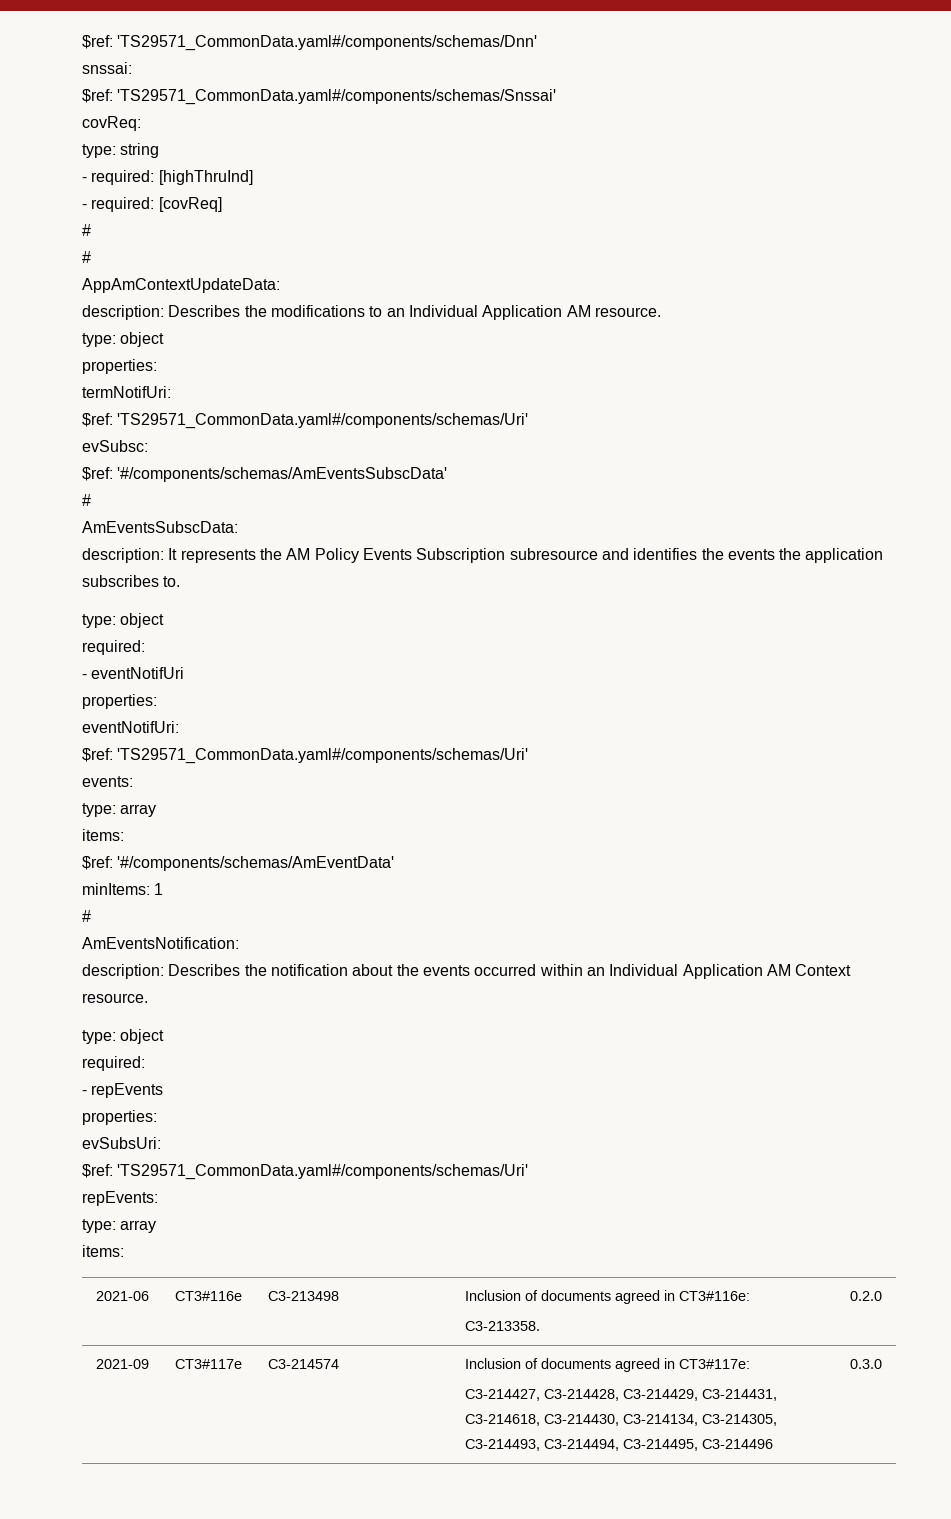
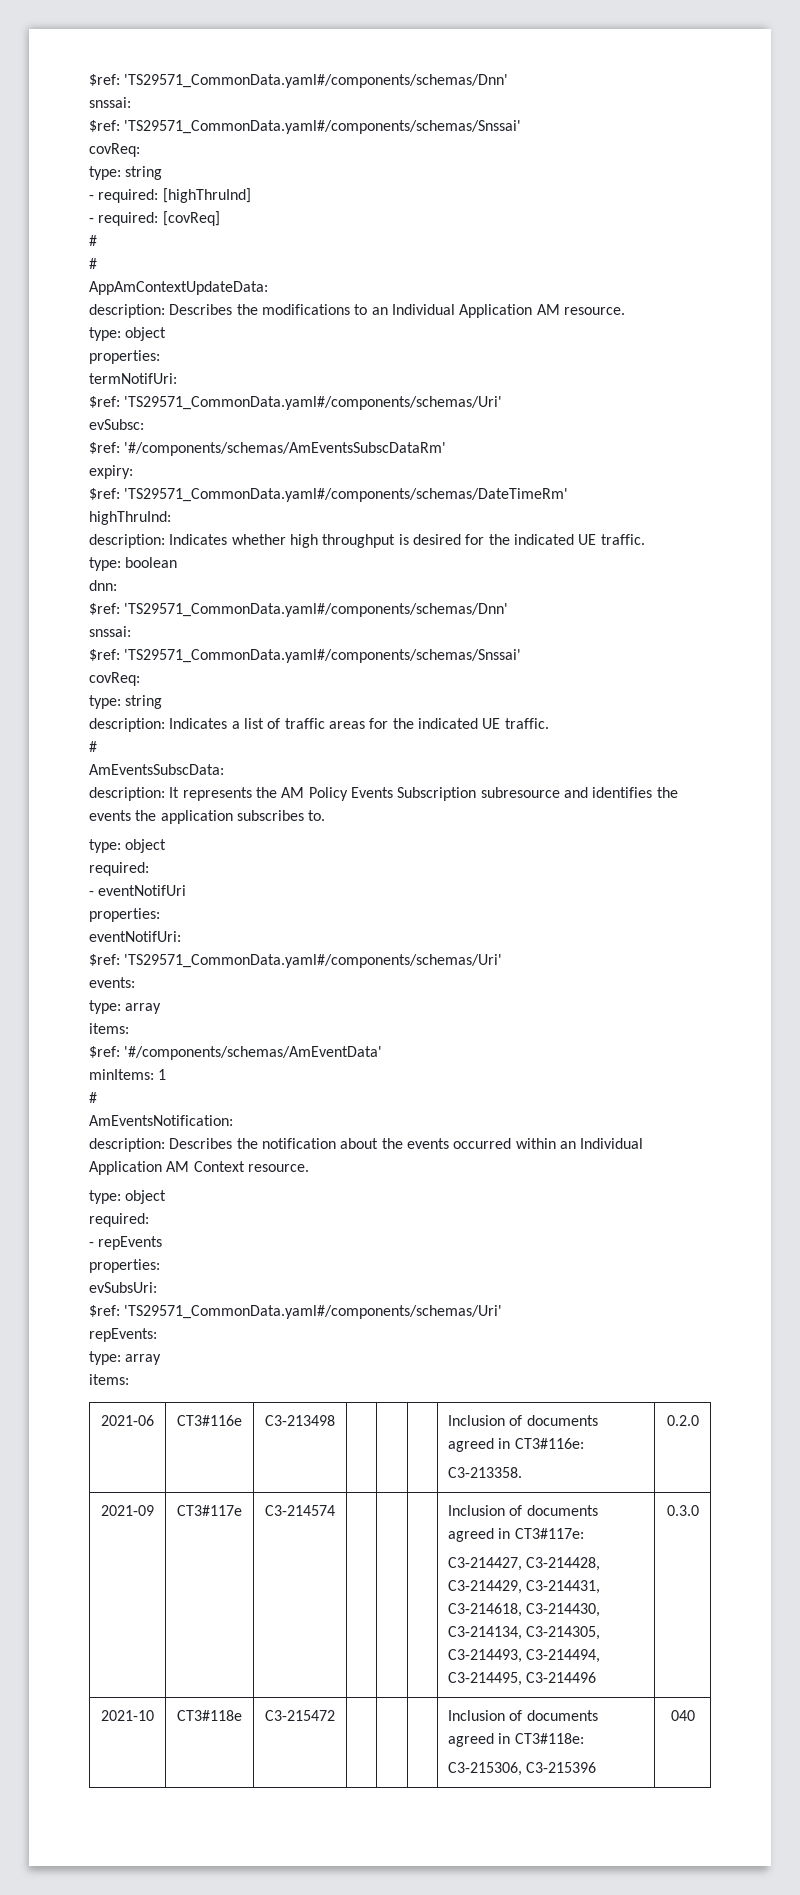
[117,467,448,482] '#/components/schemas/AmEventsSubscData' -> [124,442,447,456] [89,465,133,479] [89,488,569,502] [89,511,171,525] [89,534,645,548] [89,557,178,571] [89,580,117,591] [89,603,509,617] [89,626,131,637] [89,649,522,663] [89,672,140,686] [89,695,163,709] [89,718,549,732] '#/components/schemas/AmEventsSubscDataRm' // expiry: // $ref: 'TS29571_CommonData.yaml#/components/schemas/DateTimeRm' // highThruInd: // description: Indicates whether high throughput is desired for the indicated UE traffic. // type: boolean // dnn: // $ref: 'TS29571_CommonData.yaml#/components/schemas/Dnn' // snssai: // $ref: 'TS29571_CommonData.yaml#/components/schemas/Snssai' // covReq: // type: string // description: Indicates a list of traffic areas for the indicated UE traffic.
(882, 1364) none -> [101,1710,154,1721] [177,1710,242,1721] [265,1710,335,1721] [448,1710,598,1721] [448,1733,584,1747] [448,1762,597,1776] [670,1710,695,1721] // 2021-10 | CT3#118e | C3-215472 | | | | Inclusion of documents agreed in CT3#118e: // C3-215306, C3-215396 | 040

